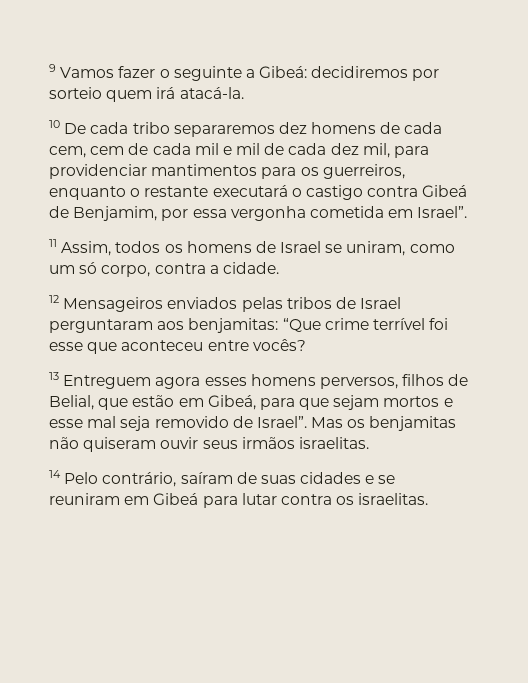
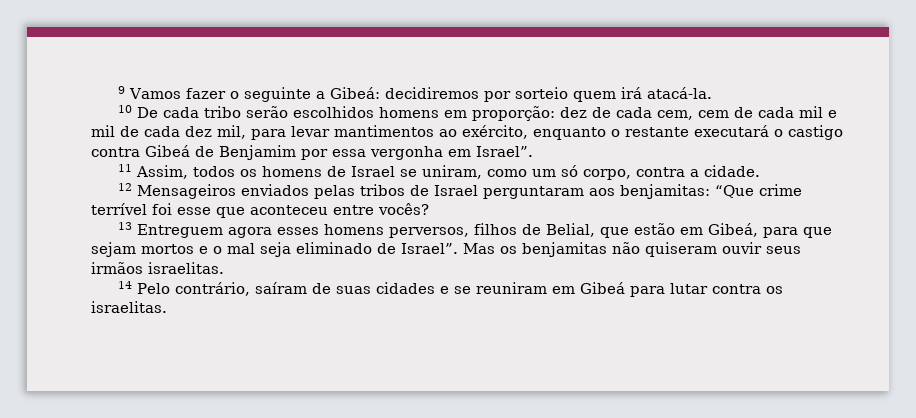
[173,122,377,137] separaremos dez homens -> [246,106,588,121] serão escolhidos homens em proporção: dez
[49,164,405,179] providenciar mantimentos para os guerreiros, -> [291,125,528,139] levar mantimentos ao exército,
[73,206,158,221] Benjamim, -> [219,145,296,160] Benjamim
[309,206,384,218] cometida -> (443, 153) none
[49,419,83,428] esse -> [213,246,222,254] o
[154,416,229,428] removido -> [296,242,372,254] eliminado

